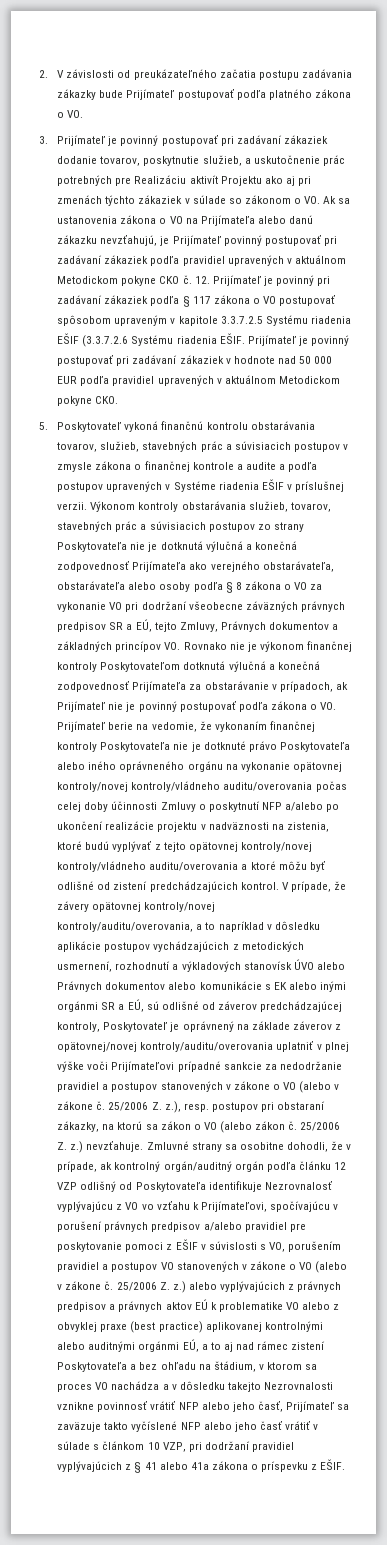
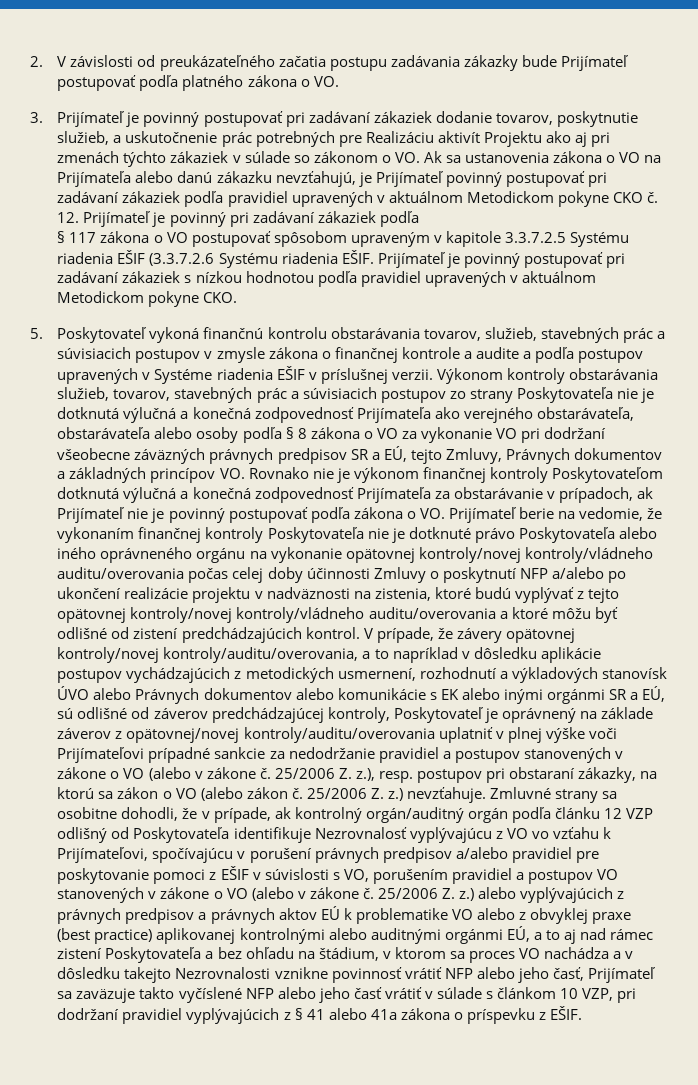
(180, 301) none -> (419, 219) //
[225,356,333,364] [57,376,78,384] v hodnote nad 50 000 EUR -> [184,271,314,283] s nízkou hodnotou

